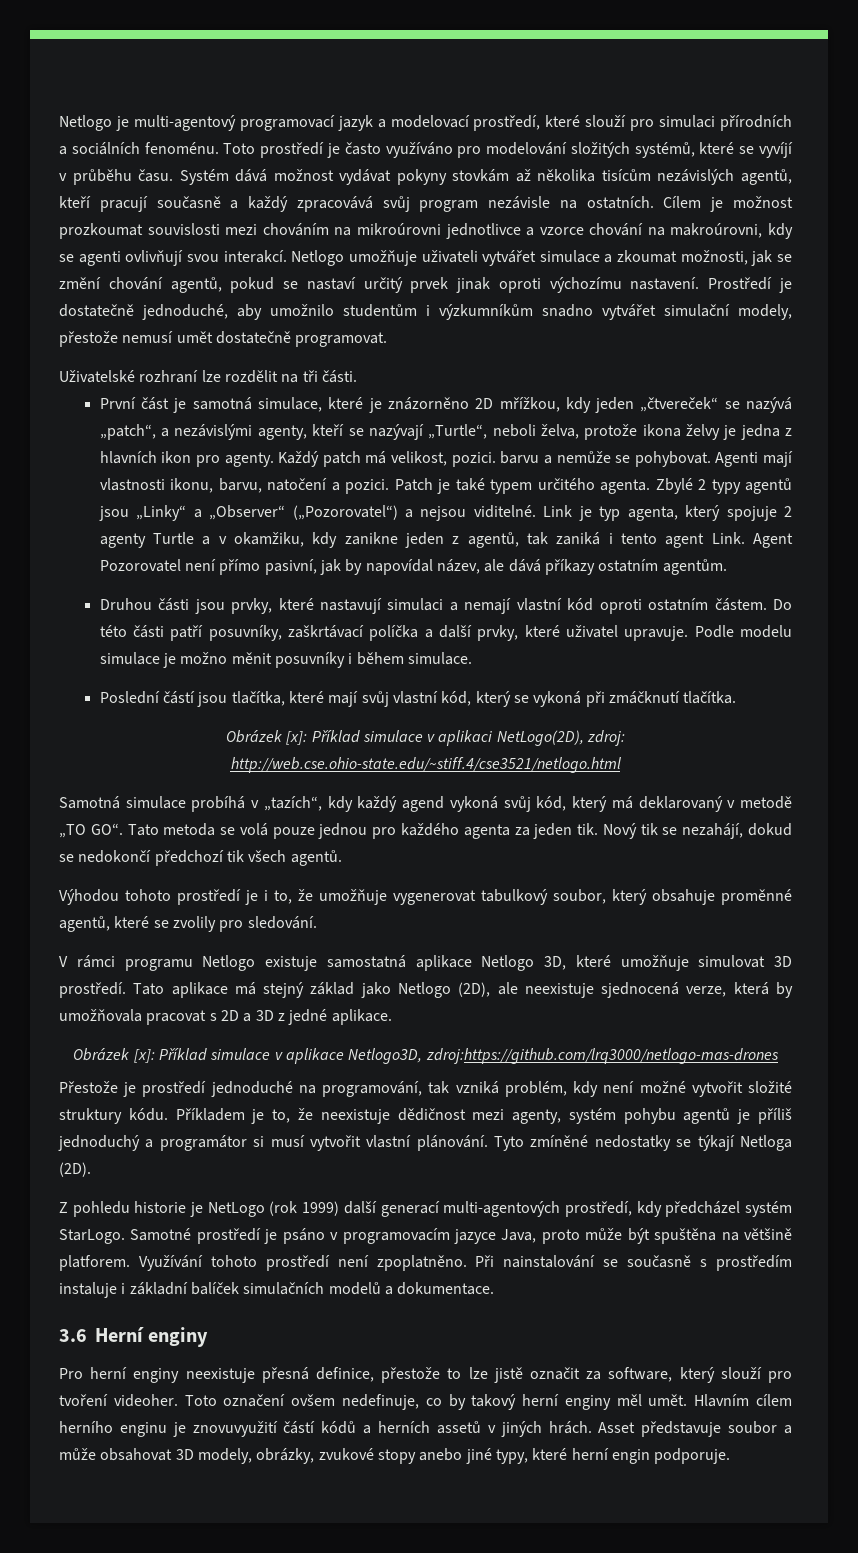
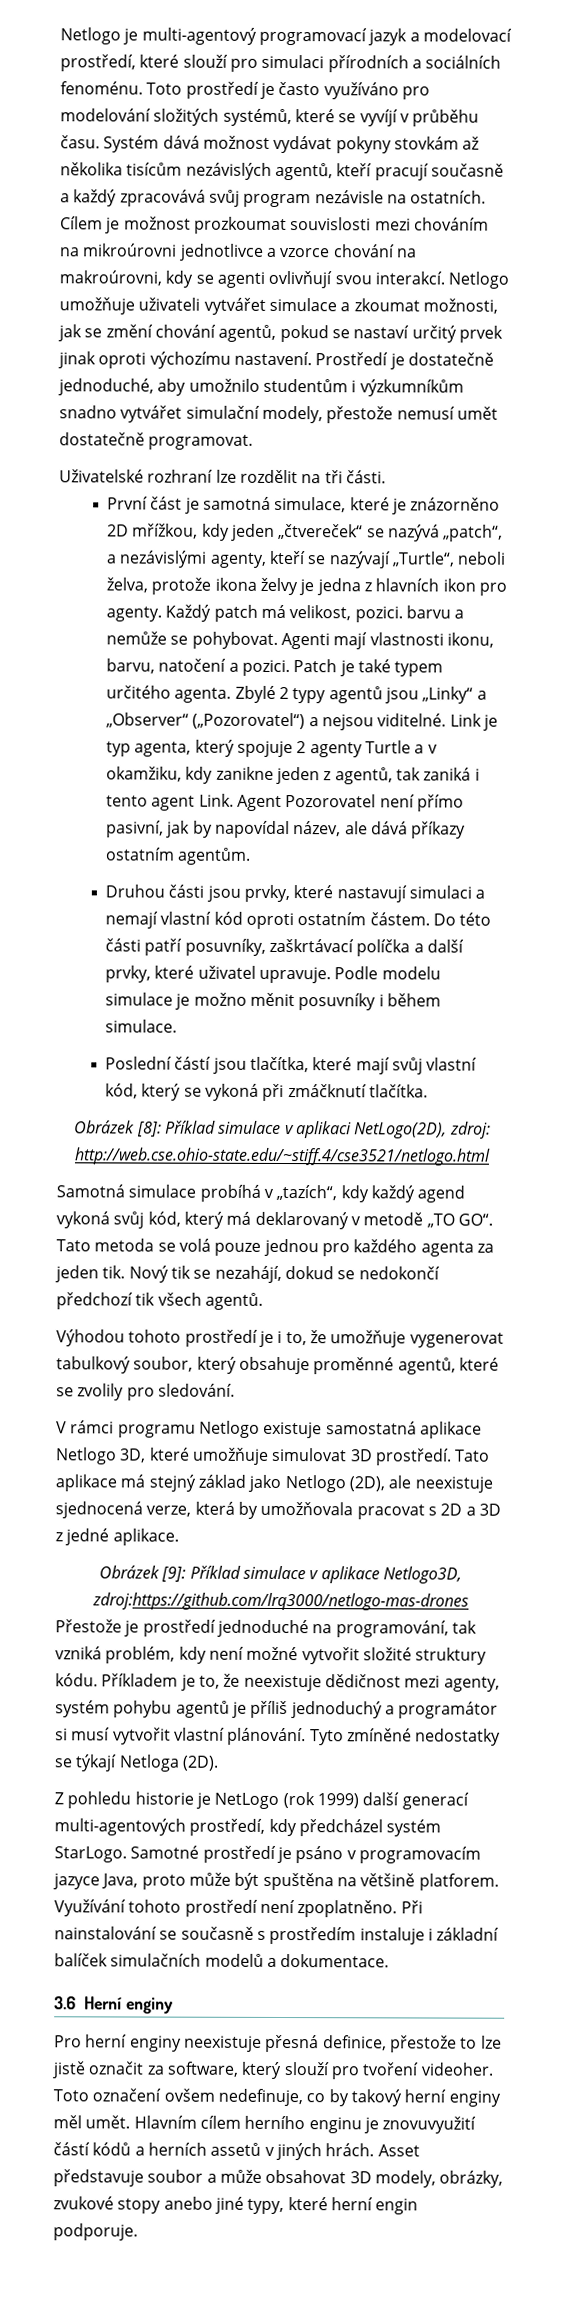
[286,731,308,745] [x]: -> [136,1121,162,1137] [8]:
[133,1049,155,1063] [x]: -> [161,1566,187,1582] [9]:

